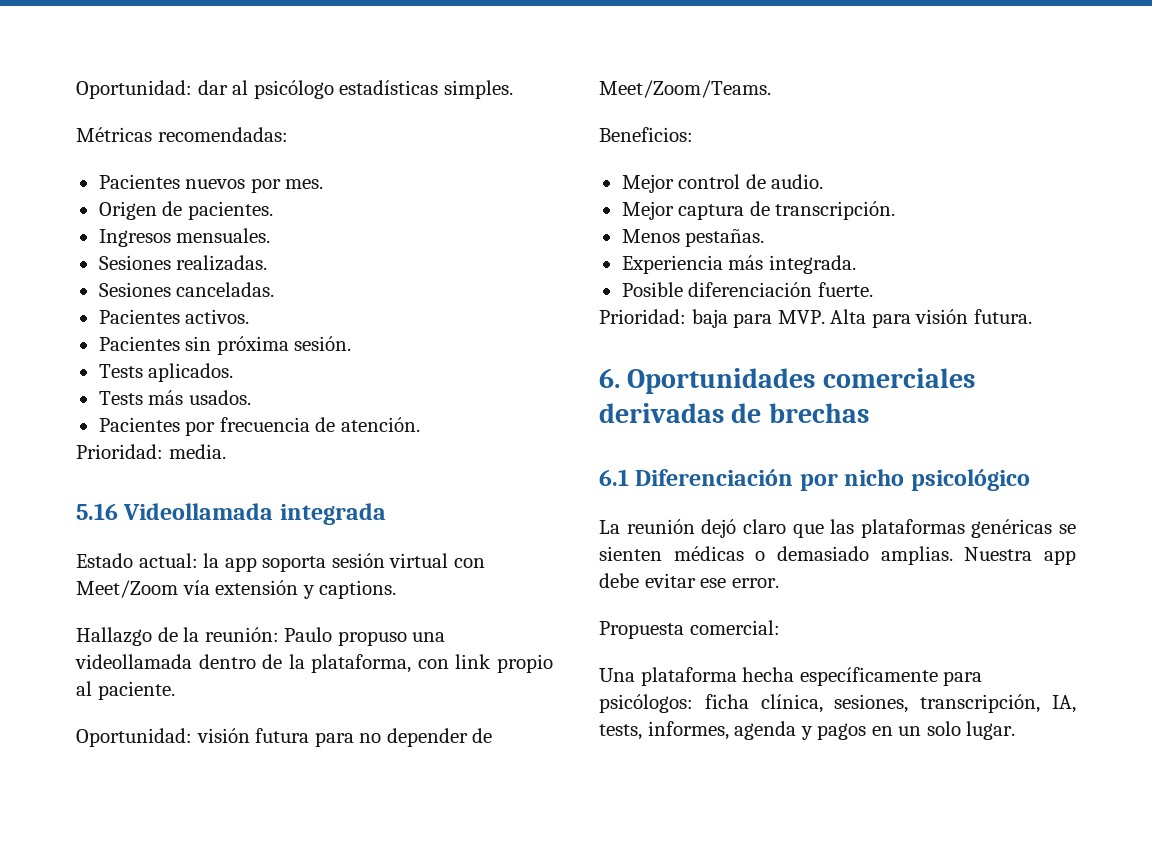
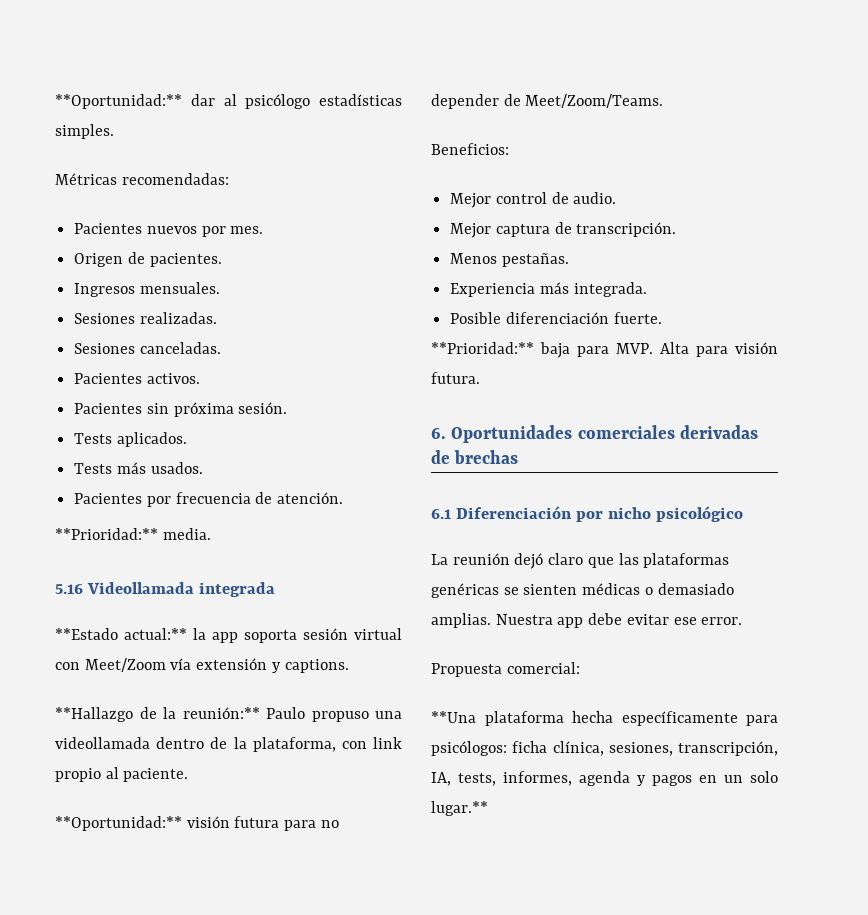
[76,80,192,99] Oportunidad: -> [55,94,182,109] **Oportunidad:**
[76,444,163,459] Prioridad: -> [55,528,158,540] **Prioridad:**
[76,553,198,568] Estado actual: -> [55,628,187,640] **Estado actual:**
[76,627,279,646] Hallazgo de la reunión: -> [55,707,260,722] **Hallazgo de la reunión:**
[76,728,192,747] Oportunidad: -> [55,816,182,831] **Oportunidad:**
[599,309,686,324] Prioridad: -> [431,342,534,354] **Prioridad:**
[599,668,635,682] Una -> [431,711,476,723] **Una
[966,721,1016,740] lugar. -> [431,801,488,816] lugar.**

